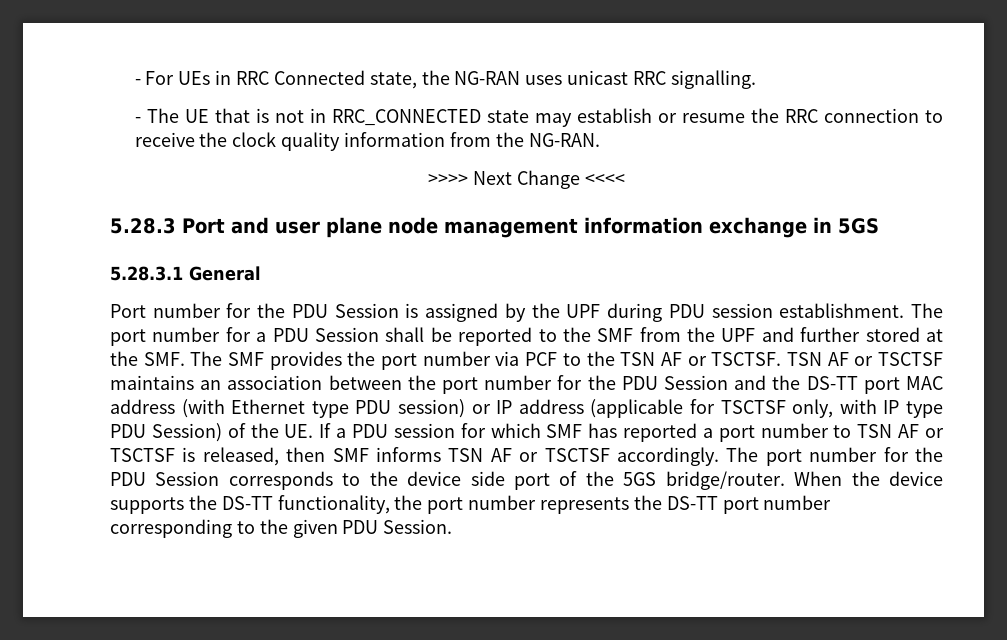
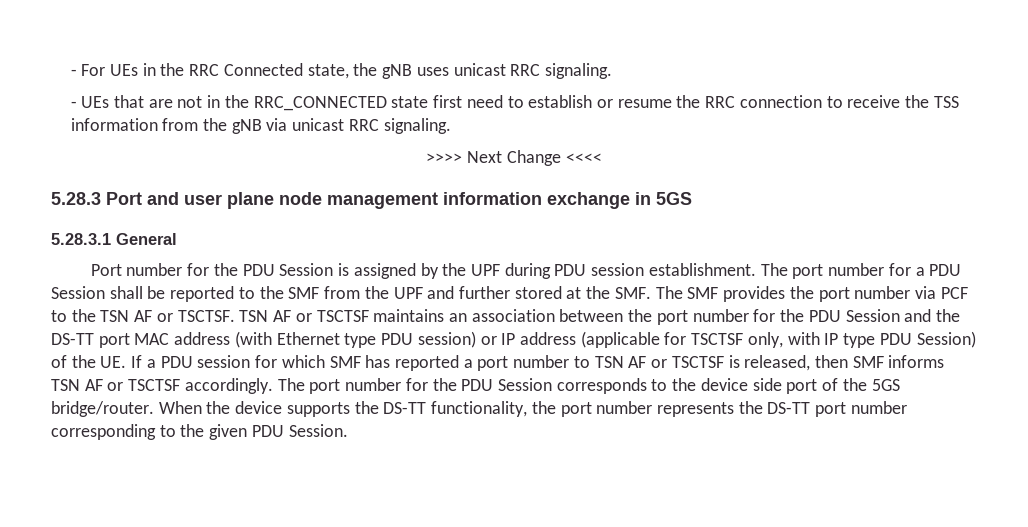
(232, 77) none -> [160,63,185,76] the
[454,71,521,85] NG-RAN -> [382,64,413,79] gNB
[670,70,756,89] [134,108,269,123] signalling. // - The UE that is -> [544,63,612,79] [70,95,173,108] signaling. // - UEs that are
(326, 115) none -> [224,95,249,108] the
[534,113,572,127] may -> [433,95,524,108] first need to
[232,132,341,151] clock quality -> [933,96,959,108] TSS
[528,133,600,147] NG-RAN. -> [231,118,451,134] gNB via unicast RRC signaling.

